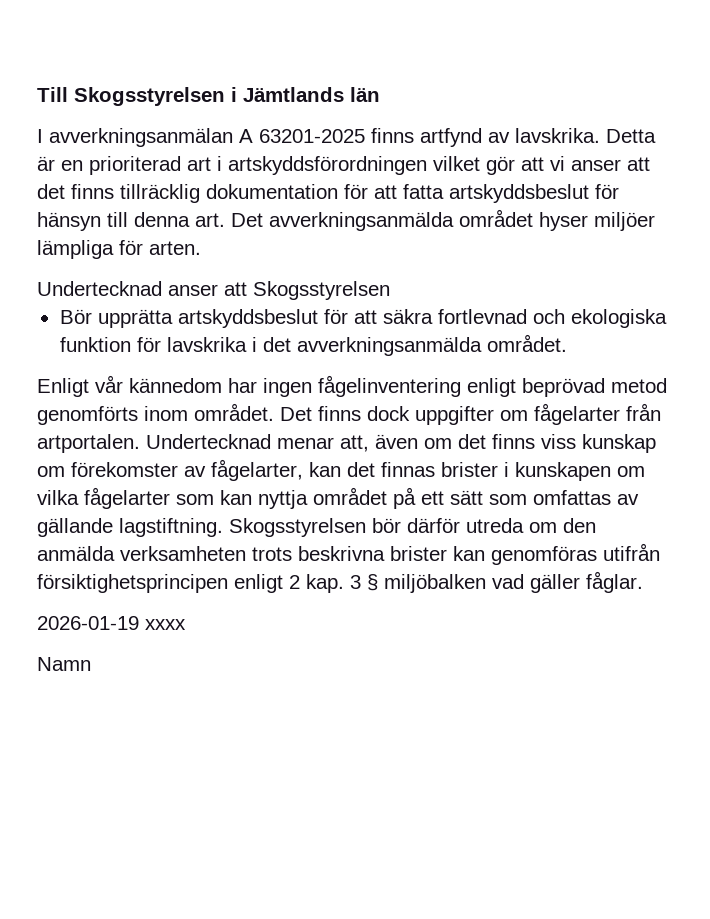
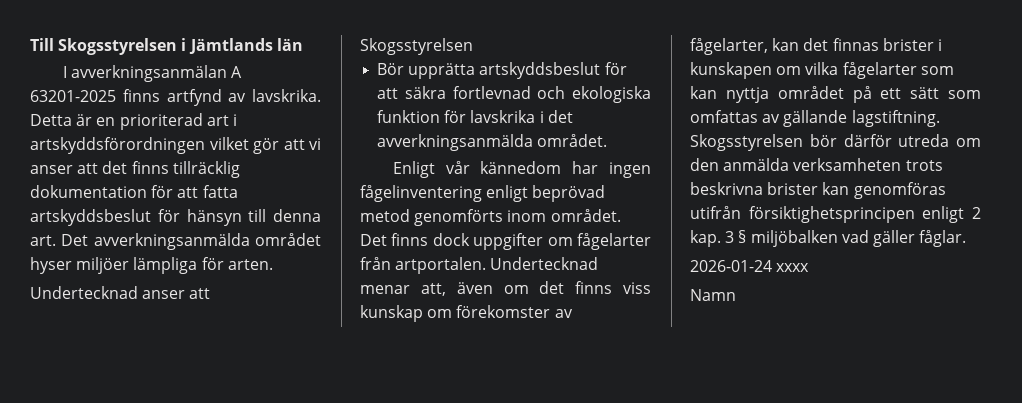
[37,616,139,630] 2026-01-19 -> [690,260,772,272] 2026-01-24

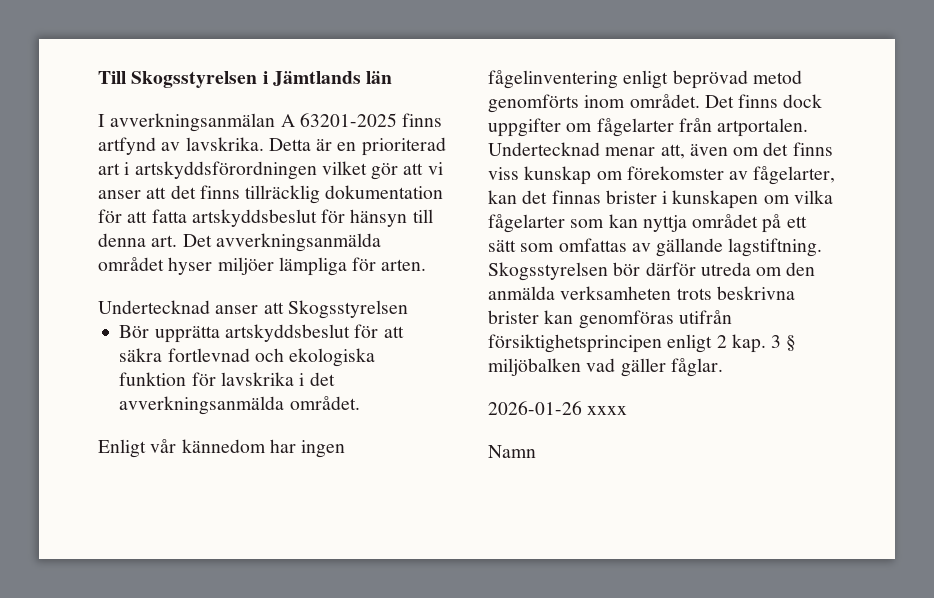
[690,260,772,272] 2026-01-24 -> [488,401,582,415] 2026-01-26

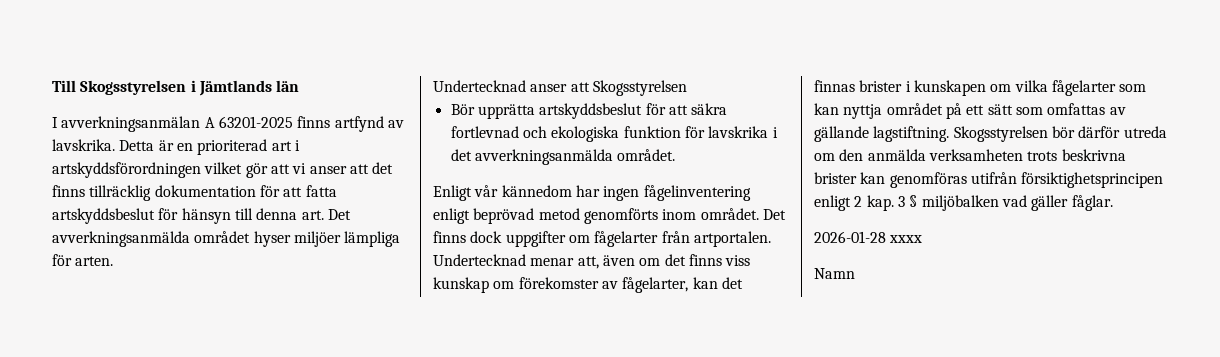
[488,401,582,415] 2026-01-26 -> [814,231,886,243] 2026-01-28

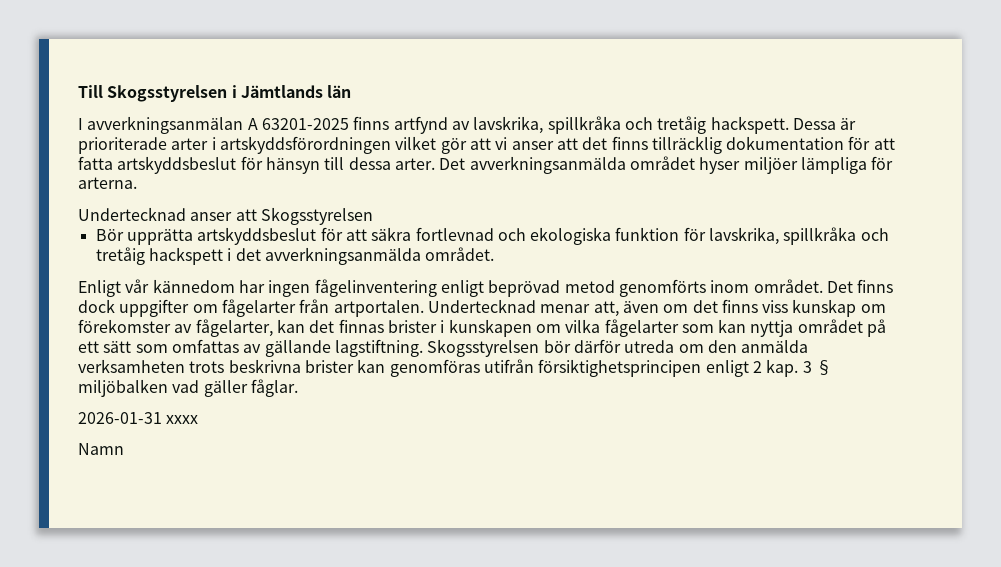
[52,139,292,155] lavskrika. Detta är en prioriterad art -> [473,116,857,134] [78,137,209,154] lavskrika, spillkråka och tretåig hackspett. Dessa är prioriterade arter
[256,208,324,220] denna art. -> [348,157,435,170] dessa arter.
[75,256,114,266] arten. -> [78,177,137,189] arterna.
[708,126,769,138] lavskrika -> [709,227,889,245] [95,247,223,265] lavskrika, spillkråka och tretåig hackspett
[814,231,886,243] 2026-01-28 -> [78,412,162,424] 2026-01-31

